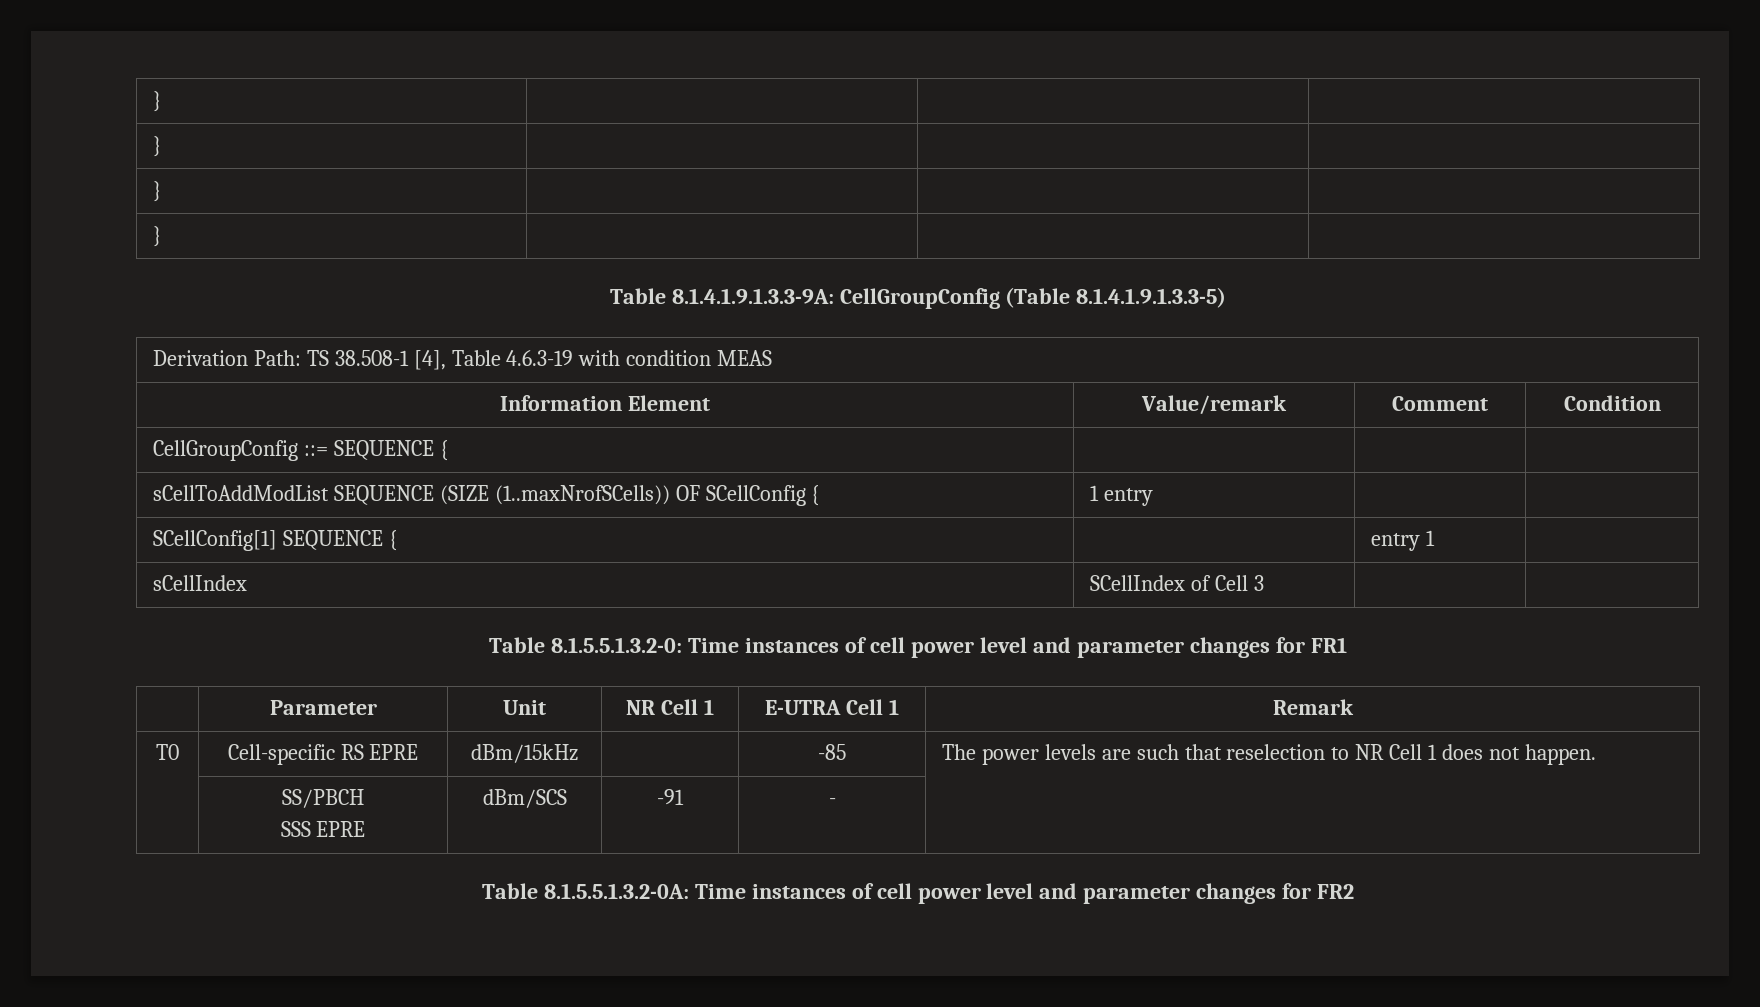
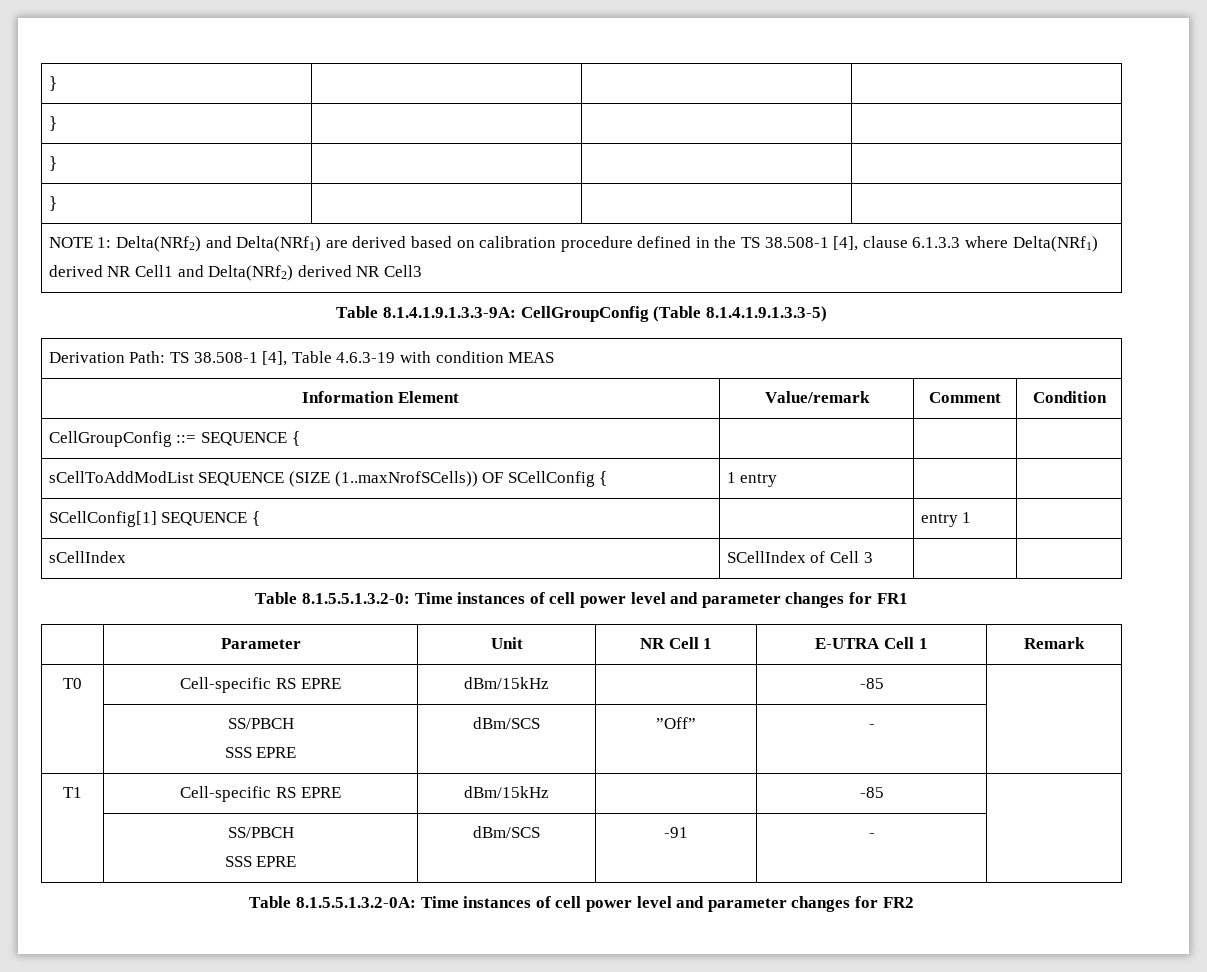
(162, 236) none -> [48,236,1098,252] [48,265,422,281] // NOTE 1: Delta(NRf2) and Delta(NRf1) are derived based on calibration procedure defined in the TS 38.508-1 [4], clause 6.1.3.3 where Delta(NRf1) derived NR Cell1 and Delta(NRf2) derived NR Cell3
[941,744,1597,765] The power levels are such that reselection to NR Cell 1 does not happen. -> [227,718,294,729] [224,747,297,758] [473,717,540,729] [656,717,696,729] [868,724,875,729] [63,787,82,798] [180,786,341,802] [464,786,549,798] [859,787,884,798] // | SS/PBCH // SSS EPRE | dBm/SCS | ”Off” | - | // T1 | Cell-specific RS EPRE | dBm/15kHz | | -85 |

